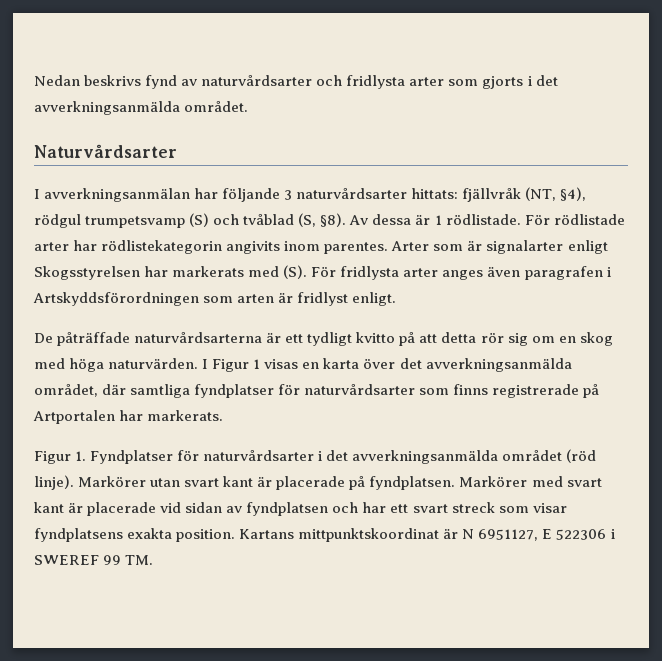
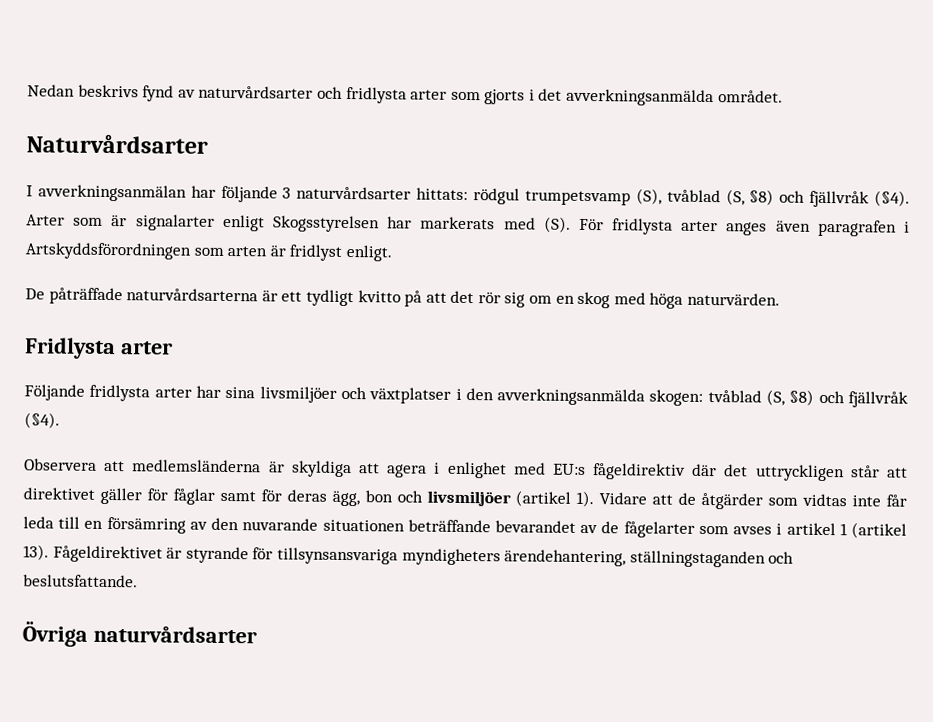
[462,187,587,202] [34,213,625,228] [34,240,389,254] fjällvråk (NT, §4), rödgul trumpetsvamp (S) och tvåblad (S, §8). Av dessa är 1 rödlistade. För rödlistade arter har rödlistekategorin angivits inom parentes. -> [473,188,911,208] rödgul trumpetsvamp (S), tvåblad (S, §8) och fjällvråk (§4).
[441,332,477,343] detta -> [450,290,475,304] det
[202,358,572,372] [34,384,600,398] [33,410,224,424] [34,449,597,464] [34,475,602,490] [34,502,567,516] [34,528,615,542] [34,555,154,565] I Figur 1 visas en karta över det avverkningsanmälda området, där samtliga fyndplatser för naturvårdsarter som finns registrerade på Artportalen har markerats. // Figur 1. Fyndplatser för naturvårdsarter i det avverkningsanmälda området (röd linje). Markörer utan svart kant är placerade på fyndplatsen. Markörer med svart kant är placerade vid sidan av fyndplatsen och har ett svart streck som visar fyndplatsens exakta position. Kartans mittpunktskoordinat är N 6951127, E 522306 i SWEREF 99 TM. -> [25,337,173,360] [24,384,908,408] [24,412,60,429] [24,458,908,482] [23,487,908,510] [23,516,907,539] [23,544,795,568] [23,574,138,588] [22,621,257,647] // Fridlysta arter // Följande fridlysta arter har sina livsmiljöer och växtplatser i den avverkningsanmälda skogen: tvåblad (S, §8) och fjällvråk (§4). // Observera att medlemsländerna är skyldiga att agera i enlighet med EU:s fågeldirektiv där det uttryckligen står att direktivet gäller för fåglar samt för deras ägg, bon och livsmiljöer (artikel 1). Vidare att de åtgärder som vidtas inte får leda till en försämring av den nuvarande situationen beträffande bevarandet av de fågelarter som avses i artikel 1 (artikel 13). Fågeldirektivet är styrande för tillsynsansvariga myndigheters ärendehantering, ställningstaganden och beslutsfattande. // Övriga naturvårdsarter

